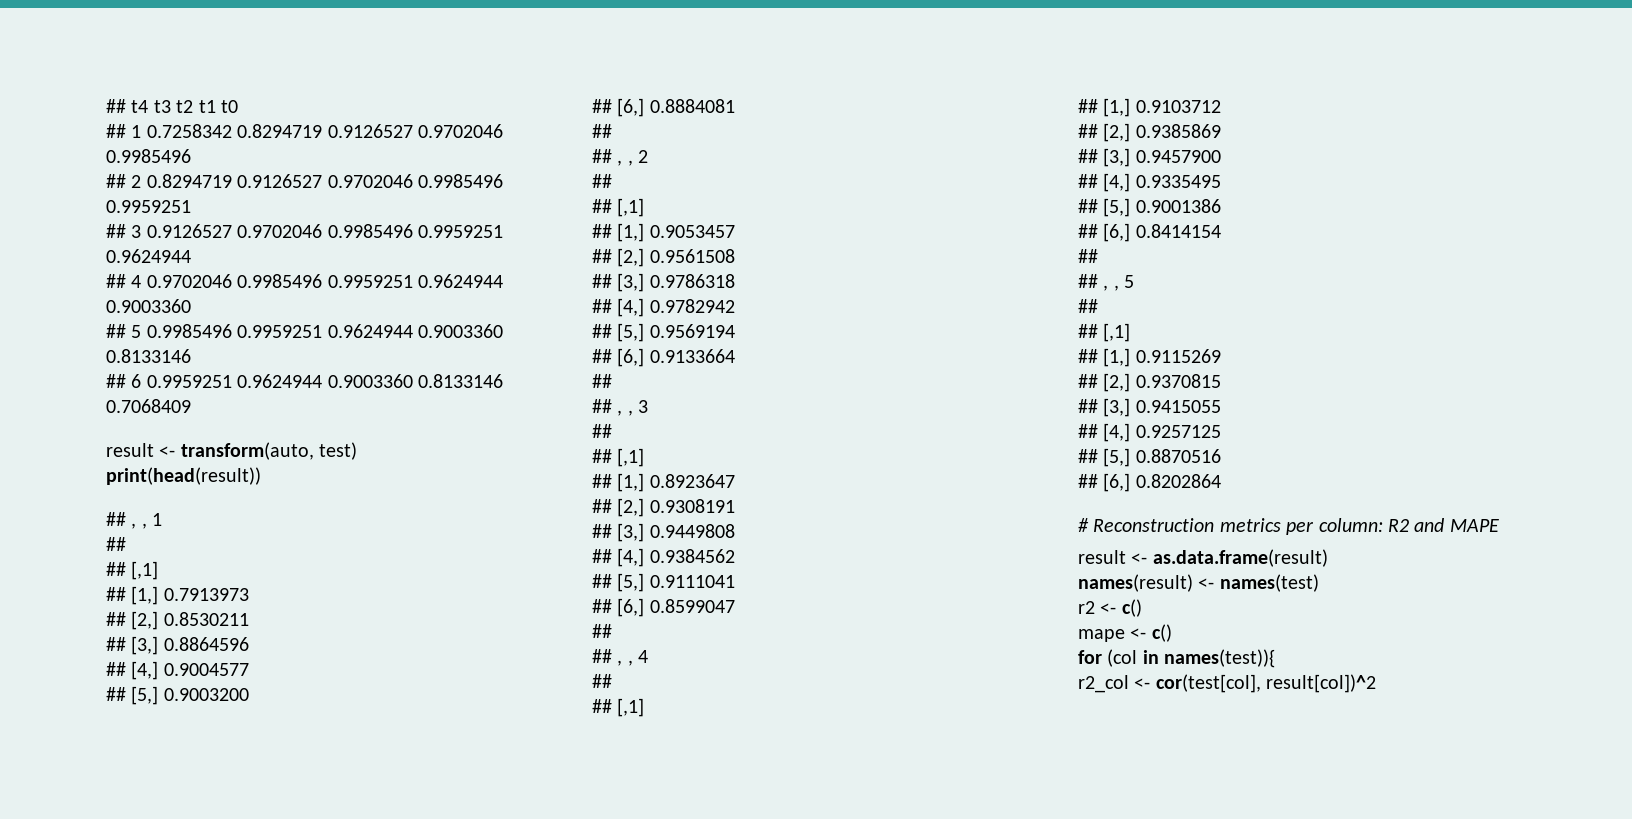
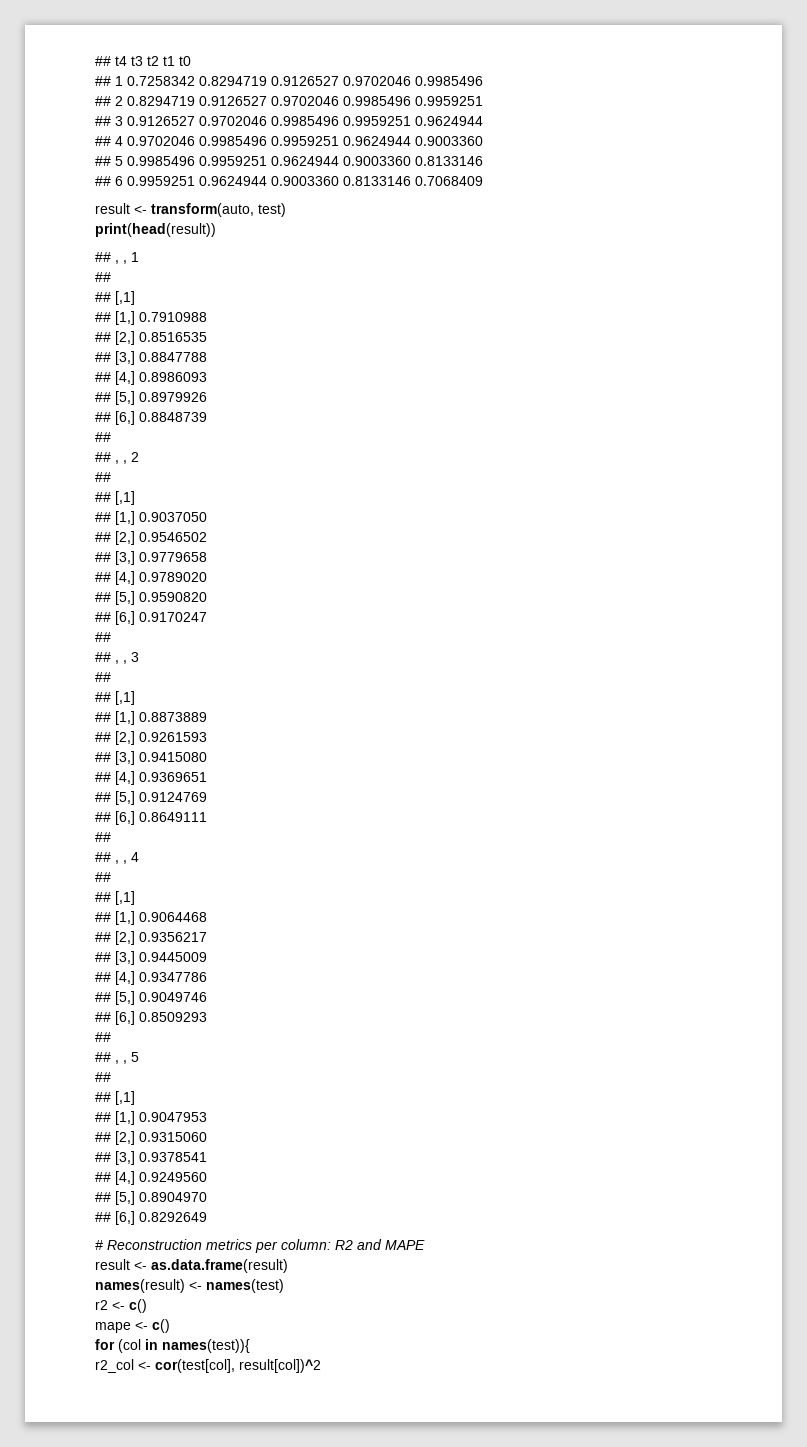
[163,588,249,601] [106,611,249,630] [106,636,249,655] [106,661,249,680] [106,686,249,705] [592,98,735,117] 0.7913973 // ## [2,] 0.8530211 // ## [3,] 0.8864596 // ## [4,] 0.9004577 // ## [5,] 0.9003200 // ## [6,] 0.8884081 -> [139,312,207,322] [95,331,207,345] [95,351,207,365] [95,371,207,385] [95,391,207,405] [95,411,207,425] 0.7910988 // ## [2,] 0.8516535 // ## [3,] 0.8847788 // ## [4,] 0.8986093 // ## [5,] 0.8979926 // ## [6,] 0.8848739
[649,225,735,238] [592,248,735,267] [592,273,735,292] [592,298,735,317] [592,323,735,342] [592,348,735,367] 0.9053457 // ## [2,] 0.9561508 // ## [3,] 0.9786318 // ## [4,] 0.9782942 // ## [5,] 0.9569194 // ## [6,] 0.9133664 -> [139,512,207,522] [95,531,207,545] [95,551,207,565] [95,571,207,585] [95,591,207,605] [95,611,207,625] 0.9037050 // ## [2,] 0.9546502 // ## [3,] 0.9779658 // ## [4,] 0.9789020 // ## [5,] 0.9590820 // ## [6,] 0.9170247
[649,474,735,488] [592,498,735,517] [592,523,735,542] [592,548,735,567] [592,573,735,592] [592,598,735,617] 0.8923647 // ## [2,] 0.9308191 // ## [3,] 0.9449808 // ## [4,] 0.9384562 // ## [5,] 0.9111041 // ## [6,] 0.8599047 -> [139,712,207,722] [95,731,207,745] [95,751,207,765] [95,771,207,785] [95,791,207,805] [95,811,207,825] 0.8873889 // ## [2,] 0.9261593 // ## [3,] 0.9415080 // ## [4,] 0.9369651 // ## [5,] 0.9124769 // ## [6,] 0.8649111
[1135,100,1221,113] [1078,123,1221,142] [1078,148,1221,167] [1078,173,1221,192] [1078,198,1221,217] [1078,223,1221,242] 0.9103712 // ## [2,] 0.9385869 // ## [3,] 0.9457900 // ## [4,] 0.9335495 // ## [5,] 0.9001386 // ## [6,] 0.8414154 -> [139,912,207,922] [95,931,207,945] [95,951,207,965] [95,971,207,985] [95,991,207,1005] [95,1011,207,1025] 0.9064468 // ## [2,] 0.9356217 // ## [3,] 0.9445009 // ## [4,] 0.9347786 // ## [5,] 0.9049746 // ## [6,] 0.8509293
[1135,349,1221,363] [1078,373,1221,392] [1078,398,1221,417] [1078,423,1221,442] [1078,448,1221,467] [1078,473,1221,492] 0.9115269 // ## [2,] 0.9370815 // ## [3,] 0.9415055 // ## [4,] 0.9257125 // ## [5,] 0.8870516 // ## [6,] 0.8202864 -> [139,1112,207,1122] [95,1131,207,1145] [95,1151,207,1165] [95,1171,207,1185] [95,1191,207,1205] [95,1211,207,1225] 0.9047953 // ## [2,] 0.9315060 // ## [3,] 0.9378541 // ## [4,] 0.9249560 // ## [5,] 0.8904970 // ## [6,] 0.8292649

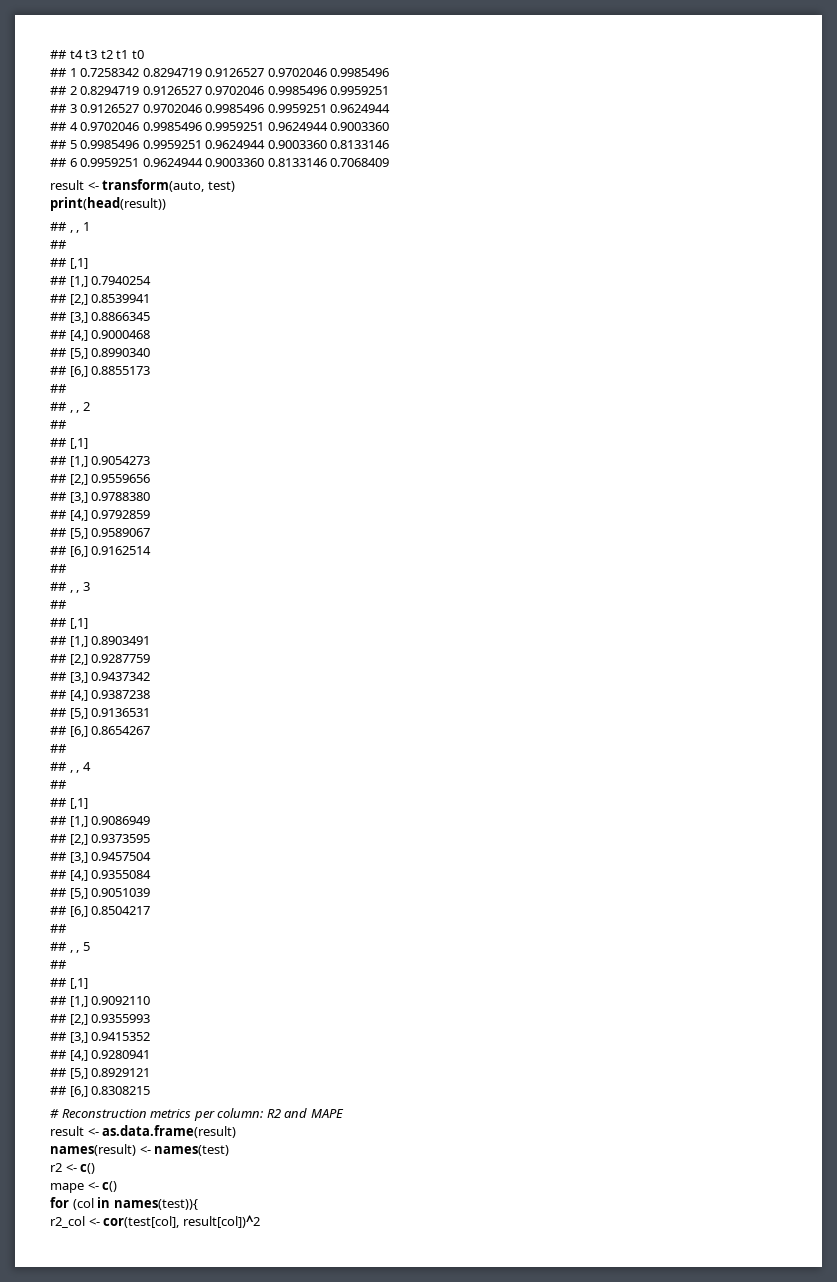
[139,312,207,322] [95,331,207,345] [95,351,207,365] [95,371,207,385] [95,391,207,405] [95,411,207,425] 0.7910988 // ## [2,] 0.8516535 // ## [3,] 0.8847788 // ## [4,] 0.8986093 // ## [5,] 0.8979926 // ## [6,] 0.8848739 -> [91,276,152,285] [50,294,151,305] [50,312,151,323] [50,330,151,341] [50,348,151,359] [50,366,151,377] 0.7940254 // ## [2,] 0.8539941 // ## [3,] 0.8866345 // ## [4,] 0.9000468 // ## [5,] 0.8990340 // ## [6,] 0.8855173
[139,512,207,522] [95,531,207,545] [95,551,207,565] [95,571,207,585] [95,591,207,605] [95,611,207,625] 0.9037050 // ## [2,] 0.9546502 // ## [3,] 0.9779658 // ## [4,] 0.9789020 // ## [5,] 0.9590820 // ## [6,] 0.9170247 -> [91,456,151,465] [50,474,151,485] [50,492,151,503] [50,510,151,521] [50,528,151,539] [50,546,152,557] 0.9054273 // ## [2,] 0.9559656 // ## [3,] 0.9788380 // ## [4,] 0.9792859 // ## [5,] 0.9589067 // ## [6,] 0.9162514
[139,712,207,722] [95,731,207,745] [95,751,207,765] [95,771,207,785] [95,791,207,805] [95,811,207,825] 0.8873889 // ## [2,] 0.9261593 // ## [3,] 0.9415080 // ## [4,] 0.9369651 // ## [5,] 0.9124769 // ## [6,] 0.8649111 -> [91,636,151,645] [50,654,151,665] [50,672,151,683] [50,690,151,701] [50,708,151,719] [50,726,151,737] 0.8903491 // ## [2,] 0.9287759 // ## [3,] 0.9437342 // ## [4,] 0.9387238 // ## [5,] 0.9136531 // ## [6,] 0.8654267
[139,912,207,922] [95,931,207,945] [95,951,207,965] [95,971,207,985] [95,991,207,1005] [95,1011,207,1025] 0.9064468 // ## [2,] 0.9356217 // ## [3,] 0.9445009 // ## [4,] 0.9347786 // ## [5,] 0.9049746 // ## [6,] 0.8509293 -> [91,816,151,825] [50,834,151,845] [50,852,152,863] [50,870,152,881] [50,888,151,899] [50,906,151,917] 0.9086949 // ## [2,] 0.9373595 // ## [3,] 0.9457504 // ## [4,] 0.9355084 // ## [5,] 0.9051039 // ## [6,] 0.8504217
[139,1112,207,1122] [95,1131,207,1145] [95,1151,207,1165] [95,1171,207,1185] [95,1191,207,1205] [95,1211,207,1225] 0.9047953 // ## [2,] 0.9315060 // ## [3,] 0.9378541 // ## [4,] 0.9249560 // ## [5,] 0.8904970 // ## [6,] 0.8292649 -> [91,996,151,1005] [50,1014,151,1025] [50,1032,151,1043] [50,1050,151,1061] [50,1068,151,1079] [50,1086,151,1097] 0.9092110 // ## [2,] 0.9355993 // ## [3,] 0.9415352 // ## [4,] 0.9280941 // ## [5,] 0.8929121 // ## [6,] 0.8308215

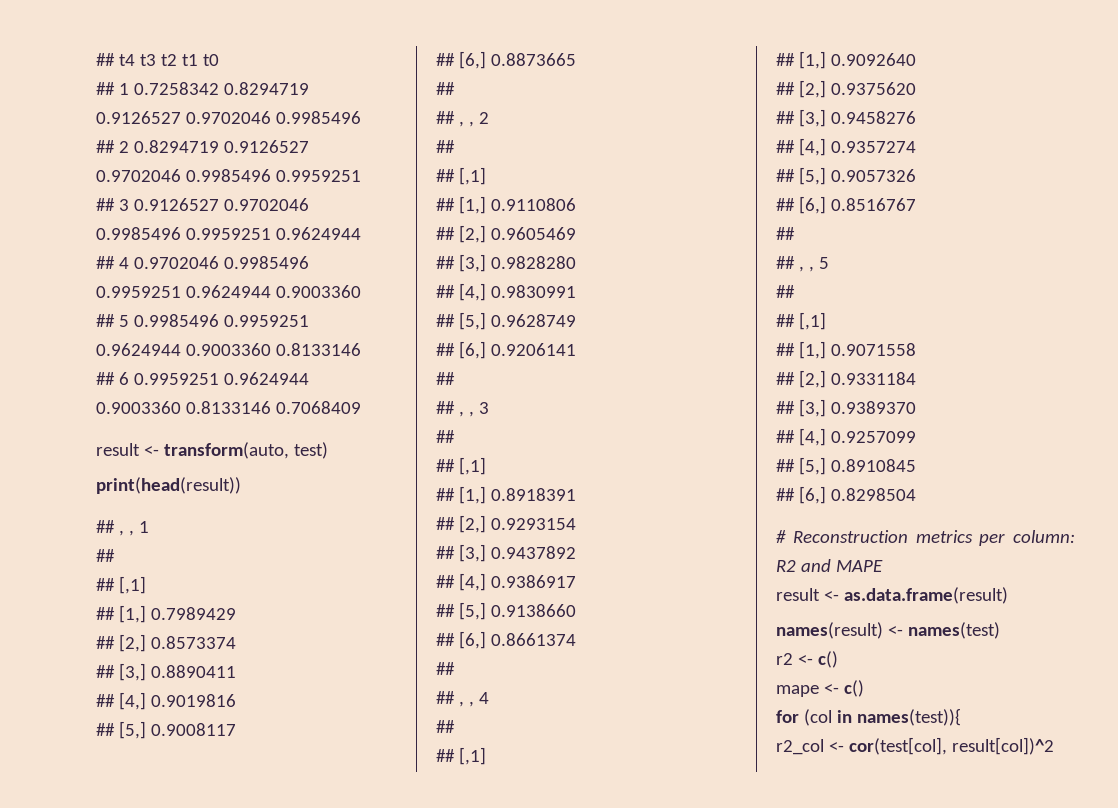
[91,276,152,285] [50,294,151,305] [50,312,151,323] [50,330,151,341] [50,348,151,359] [50,366,151,377] 0.7940254 // ## [2,] 0.8539941 // ## [3,] 0.8866345 // ## [4,] 0.9000468 // ## [5,] 0.8990340 // ## [6,] 0.8855173 -> [150,607,236,620] [96,634,236,652] [96,663,236,681] [96,692,236,710] [96,721,236,739] [436,51,576,69] 0.7989429 // ## [2,] 0.8573374 // ## [3,] 0.8890411 // ## [4,] 0.9019816 // ## [5,] 0.9008117 // ## [6,] 0.8873665
[91,456,151,465] [50,474,151,485] [50,492,151,503] [50,510,151,521] [50,528,151,539] [50,546,152,557] 0.9054273 // ## [2,] 0.9559656 // ## [3,] 0.9788380 // ## [4,] 0.9792859 // ## [5,] 0.9589067 // ## [6,] 0.9162514 -> [490,198,576,211] [436,225,576,243] [436,254,576,272] [436,283,576,301] [436,312,576,330] [436,341,576,359] 0.9110806 // ## [2,] 0.9605469 // ## [3,] 0.9828280 // ## [4,] 0.9830991 // ## [5,] 0.9628749 // ## [6,] 0.9206141
[91,636,151,645] [50,654,151,665] [50,672,151,683] [50,690,151,701] [50,708,151,719] [50,726,151,737] 0.8903491 // ## [2,] 0.9287759 // ## [3,] 0.9437342 // ## [4,] 0.9387238 // ## [5,] 0.9136531 // ## [6,] 0.8654267 -> [490,488,576,501] [436,515,576,533] [436,544,576,562] [436,573,576,591] [436,602,576,620] [436,631,576,649] 0.8918391 // ## [2,] 0.9293154 // ## [3,] 0.9437892 // ## [4,] 0.9386917 // ## [5,] 0.9138660 // ## [6,] 0.8661374
[91,816,151,825] [50,834,151,845] [50,852,152,863] [50,870,152,881] [50,888,151,899] [50,906,151,917] 0.9086949 // ## [2,] 0.9373595 // ## [3,] 0.9457504 // ## [4,] 0.9355084 // ## [5,] 0.9051039 // ## [6,] 0.8504217 -> [830,53,916,66] [776,80,916,98] [776,109,916,127] [776,138,916,156] [776,167,916,185] [776,196,916,214] 0.9092640 // ## [2,] 0.9375620 // ## [3,] 0.9458276 // ## [4,] 0.9357274 // ## [5,] 0.9057326 // ## [6,] 0.8516767
[91,996,151,1005] [50,1014,151,1025] [50,1032,151,1043] [50,1050,151,1061] [50,1068,151,1079] [50,1086,151,1097] 0.9092110 // ## [2,] 0.9355993 // ## [3,] 0.9415352 // ## [4,] 0.9280941 // ## [5,] 0.8929121 // ## [6,] 0.8308215 -> [830,343,916,356] [776,370,916,388] [776,399,916,417] [776,428,916,446] [776,457,916,475] [776,486,916,504] 0.9071558 // ## [2,] 0.9331184 // ## [3,] 0.9389370 // ## [4,] 0.9257099 // ## [5,] 0.8910845 // ## [6,] 0.8298504

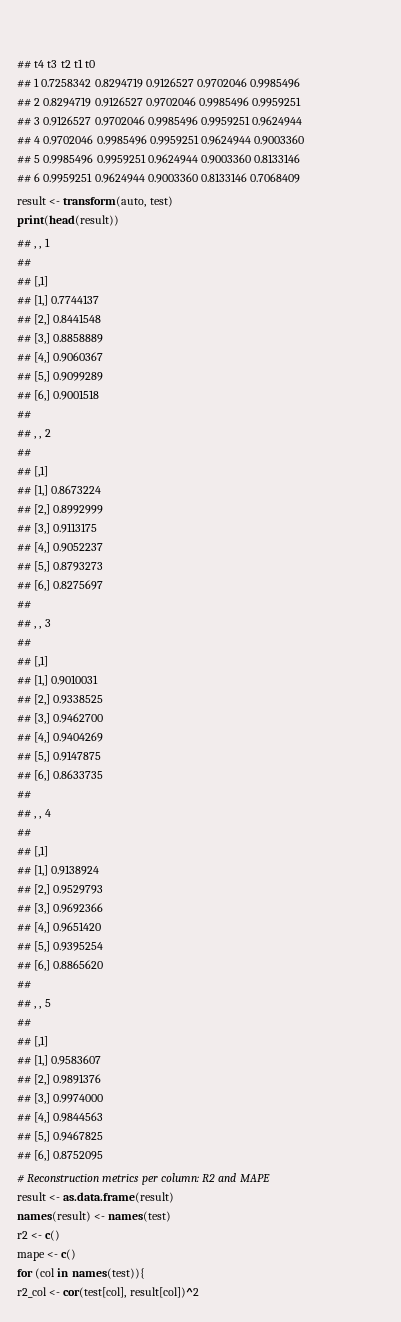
[150,607,236,620] [96,634,236,652] [96,663,236,681] [96,692,236,710] [96,721,236,739] [436,51,576,69] 0.7989429 // ## [2,] 0.8573374 // ## [3,] 0.8890411 // ## [4,] 0.9019816 // ## [5,] 0.9008117 // ## [6,] 0.8873665 -> [51,295,100,304] [17,314,102,325] [17,333,104,344] [17,352,104,363] [17,371,104,382] [17,390,100,401] 0.7744137 // ## [2,] 0.8441548 // ## [3,] 0.8858889 // ## [4,] 0.9060367 // ## [5,] 0.9099289 // ## [6,] 0.9001518
[490,198,576,211] [436,225,576,243] [436,254,576,272] [436,283,576,301] [436,312,576,330] [436,341,576,359] 0.9110806 // ## [2,] 0.9605469 // ## [3,] 0.9828280 // ## [4,] 0.9830991 // ## [5,] 0.9628749 // ## [6,] 0.9206141 -> [51,485,102,494] [17,504,104,515] [17,523,98,534] [17,542,104,553] [17,561,104,572] [17,580,104,591] 0.8673224 // ## [2,] 0.8992999 // ## [3,] 0.9113175 // ## [4,] 0.9052237 // ## [5,] 0.8793273 // ## [6,] 0.8275697
[490,488,576,501] [436,515,576,533] [436,544,576,562] [436,573,576,591] [436,602,576,620] [436,631,576,649] 0.8918391 // ## [2,] 0.9293154 // ## [3,] 0.9437892 // ## [4,] 0.9386917 // ## [5,] 0.9138660 // ## [6,] 0.8661374 -> [51,675,99,685] [17,694,104,705] [17,713,104,724] [17,732,104,743] [17,751,102,762] [17,770,104,781] 0.9010031 // ## [2,] 0.9338525 // ## [3,] 0.9462700 // ## [4,] 0.9404269 // ## [5,] 0.9147875 // ## [6,] 0.8633735
[830,53,916,66] [776,80,916,98] [776,109,916,127] [776,138,916,156] [776,167,916,185] [776,196,916,214] 0.9092640 // ## [2,] 0.9375620 // ## [3,] 0.9458276 // ## [4,] 0.9357274 // ## [5,] 0.9057326 // ## [6,] 0.8516767 -> [51,865,100,875] [17,884,104,895] [17,903,104,914] [17,922,102,933] [17,941,104,952] [17,960,104,971] 0.9138924 // ## [2,] 0.9529793 // ## [3,] 0.9692366 // ## [4,] 0.9651420 // ## [5,] 0.9395254 // ## [6,] 0.8865620
[830,343,916,356] [776,370,916,388] [776,399,916,417] [776,428,916,446] [776,457,916,475] [776,486,916,504] 0.9071558 // ## [2,] 0.9331184 // ## [3,] 0.9389370 // ## [4,] 0.9257099 // ## [5,] 0.8910845 // ## [6,] 0.8298504 -> [51,1055,102,1065] [17,1074,102,1085] [17,1093,104,1104] [17,1112,104,1123] [17,1131,104,1142] [17,1150,104,1161] 0.9583607 // ## [2,] 0.9891376 // ## [3,] 0.9974000 // ## [4,] 0.9844563 // ## [5,] 0.9467825 // ## [6,] 0.8752095

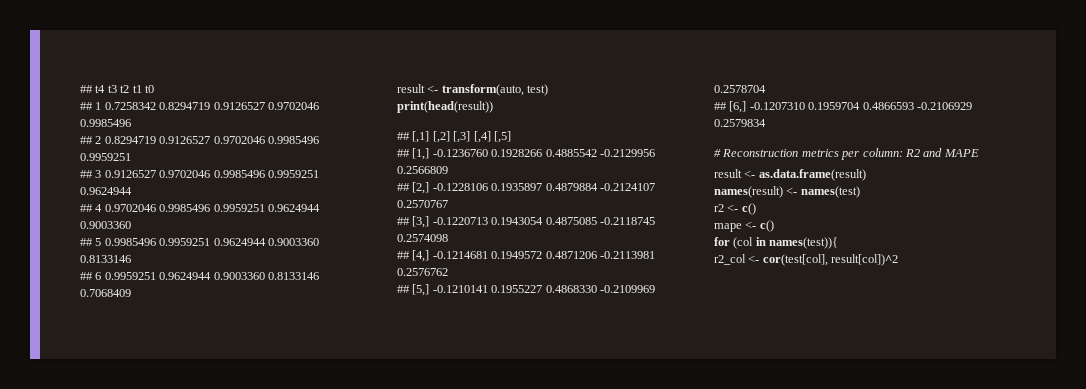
[34,238,50,249] [17,258,31,267] [17,276,49,287] [17,295,100,306] [17,314,102,325] [17,333,104,344] [17,352,104,363] [17,371,104,382] [17,390,100,401] [17,410,31,419] [17,429,51,439] [17,448,31,457] [17,466,49,477] [17,485,102,496] [17,504,104,515] [17,523,98,534] [17,542,104,553] [17,561,104,572] [17,580,104,591] [17,600,31,609] [17,619,51,629] [17,638,31,647] [17,656,49,667] [17,675,99,686] [17,694,104,705] [17,713,104,724] [17,732,104,743] [17,751,102,762] [17,770,104,781] [17,790,31,799] [17,809,51,819] [17,828,31,837] [17,846,49,857] [17,865,100,876] [17,884,104,895] [17,903,104,914] [17,922,102,933] [17,941,104,952] [17,960,104,971] [17,980,31,989] [17,999,51,1009] [17,1018,31,1027] [17,1036,49,1047] [17,1055,102,1066] [17,1074,102,1085] [17,1093,104,1104] [17,1112,104,1123] [17,1131,104,1142] [17,1150,104,1161] , , 1 // ## // ## [,1] // ## [1,] 0.7744137 // ## [2,] 0.8441548 // ## [3,] 0.8858889 // ## [4,] 0.9060367 // ## [5,] 0.9099289 // ## [6,] 0.9001518 // ## // ## , , 2 // ## // ## [,1] // ## [1,] 0.8673224 // ## [2,] 0.8992999 // ## [3,] 0.9113175 // ## [4,] 0.9052237 // ## [5,] 0.8793273 // ## [6,] 0.8275697 // ## // ## , , 3 // ## // ## [,1] // ## [1,] 0.9010031 // ## [2,] 0.9338525 // ## [3,] 0.9462700 // ## [4,] 0.9404269 // ## [5,] 0.9147875 // ## [6,] 0.8633735 // ## // ## , , 4 // ## // ## [,1] // ## [1,] 0.9138924 // ## [2,] 0.9529793 // ## [3,] 0.9692366 // ## [4,] 0.9651420 // ## [5,] 0.9395254 // ## [6,] 0.8865620 // ## // ## , , 5 // ## // ## [,1] // ## [1,] 0.9583607 // ## [2,] 0.9891376 // ## [3,] 0.9974000 // ## [4,] 0.9844563 // ## [5,] 0.9467825 // ## [6,] 0.8752095 -> [412,131,511,143] [397,148,655,160] [397,166,448,174] [397,182,655,194] [397,200,448,208] [397,216,655,228] [397,234,448,242] [397,250,655,262] [397,268,448,276] [397,284,655,296] [714,85,766,93] [714,101,972,113] [714,119,766,127] [,1] [,2] [,3] [,4] [,5] // ## [1,] -0.1236760 0.1928266 0.4885542 -0.2129956 0.2566809 // ## [2,] -0.1228106 0.1935897 0.4879884 -0.2124107 0.2570767 // ## [3,] -0.1220713 0.1943054 0.4875085 -0.2118745 0.2574098 // ## [4,] -0.1214681 0.1949572 0.4871206 -0.2113981 0.2576762 // ## [5,] -0.1210141 0.1955227 0.4868330 -0.2109969 0.2578704 // ## [6,] -0.1207310 0.1959704 0.4866593 -0.2106929 0.2579834

